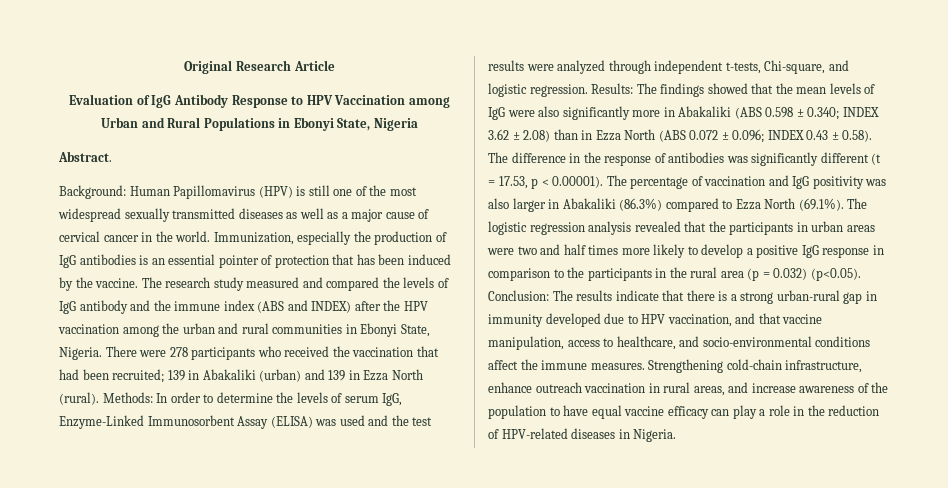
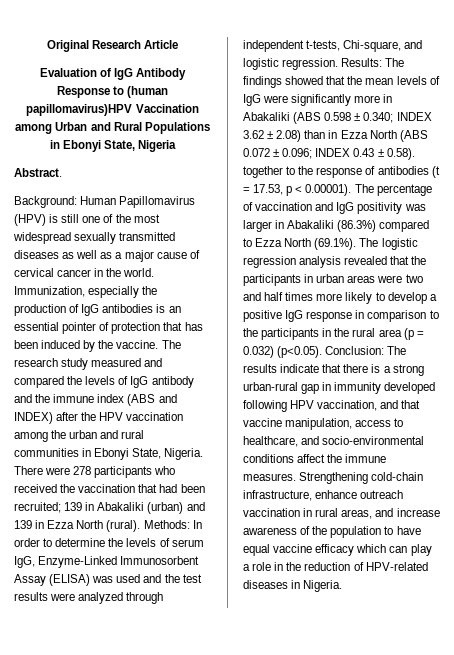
[306,95,333,105] HPV -> [127,86,169,98] [26,104,133,116] (human papillomavirus)HPV
[538,106,560,117] also -> (289, 99) none
[488,152,581,163] The difference in -> [243,166,296,178] together to
[726,152,869,166] was significantly different -> (429, 170) none
[488,198,509,209] also -> (426, 207) none
[604,313,638,324] due to -> [243,400,287,412] following
(709, 412) none -> [356,544,387,553] which

